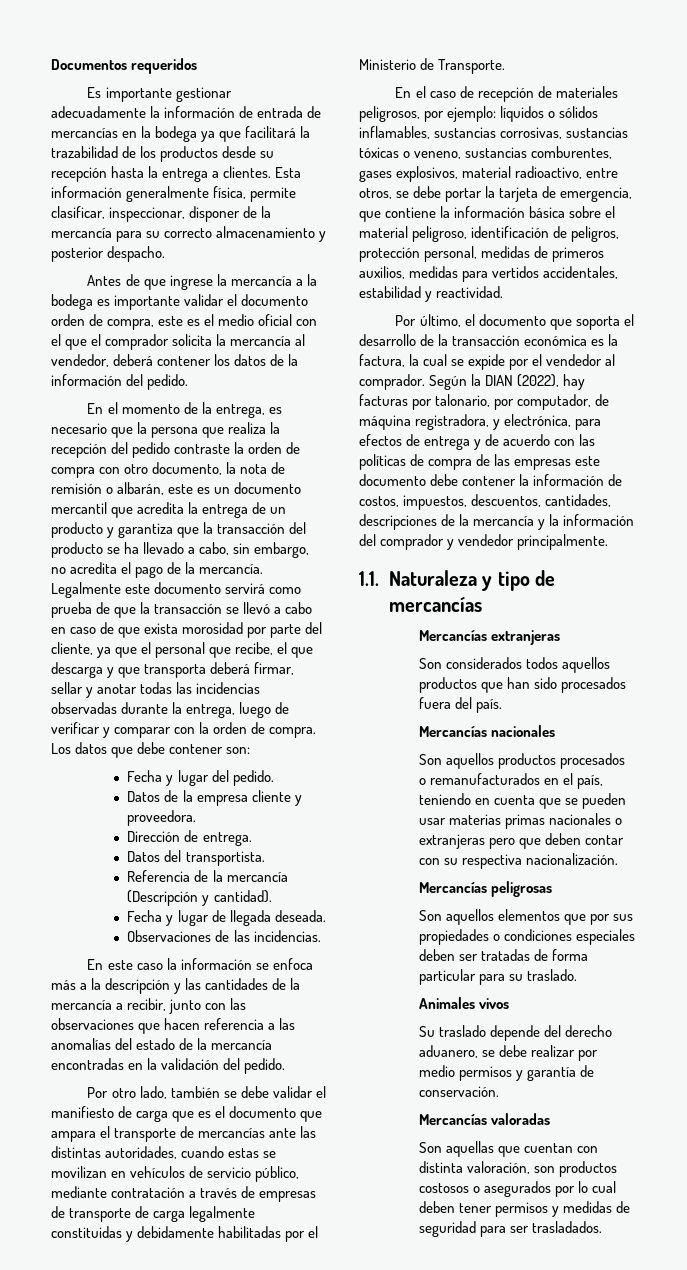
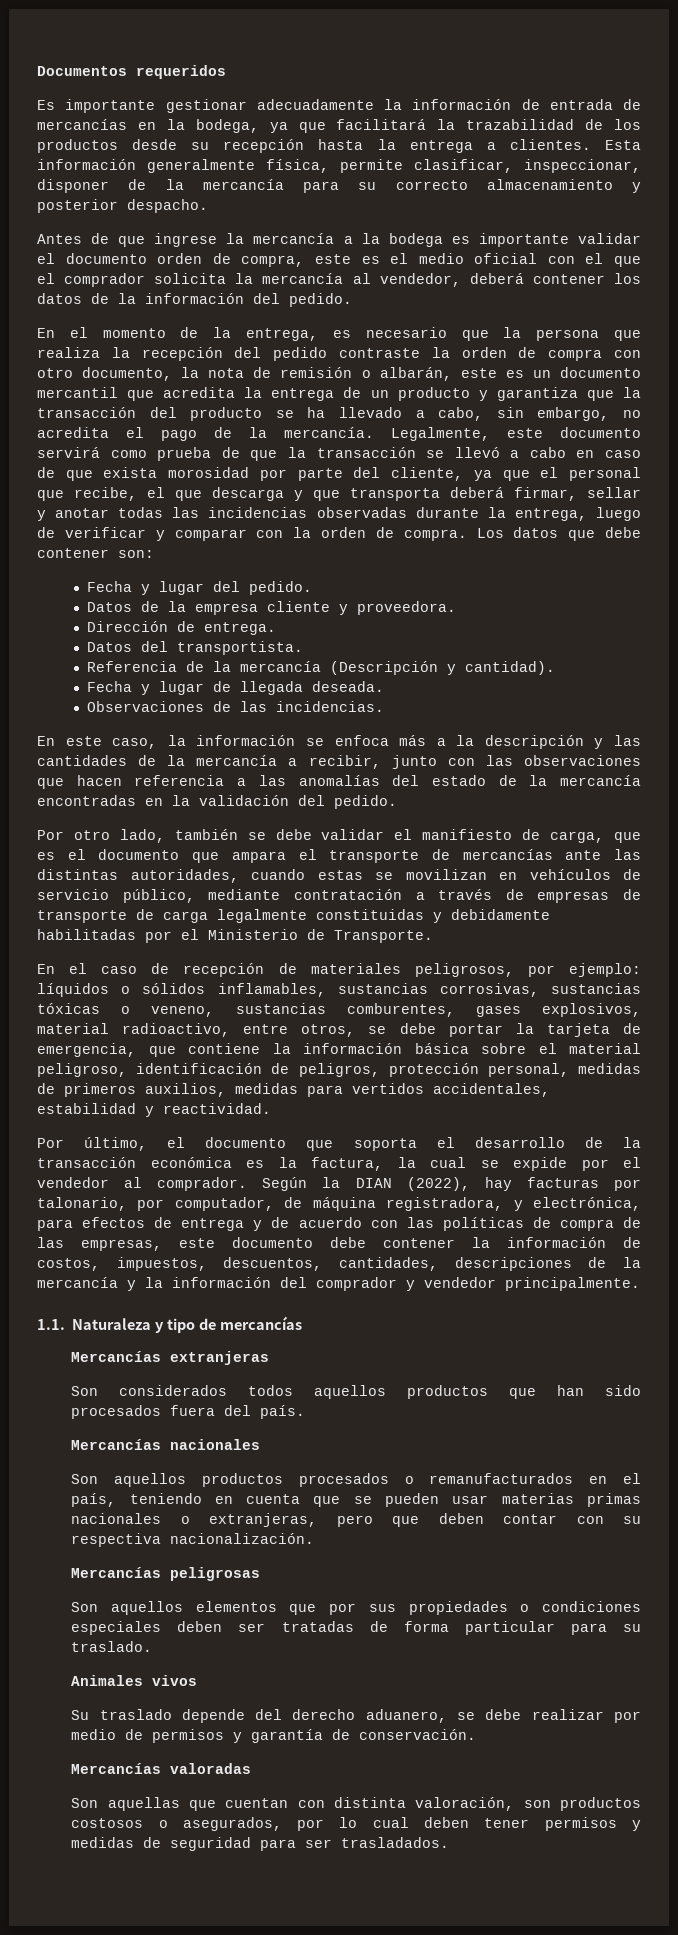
[155,126,198,142] bodega -> [195,119,259,133] bodega,
[51,582,121,598] Legalmente -> [391,427,490,441] Legalmente,
[136,963,163,970] caso -> [112,738,158,749] caso,
[136,1110,169,1122] carga -> [550,831,605,843] carga,
[514,459,572,470] empresas -> [81,1239,162,1251] empresas,
[418,834,485,849] extranjeras -> [209,1513,318,1527] extranjeras,
(455, 1071) none -> [125,1729,144,1740] de
[484,1181,552,1197] asegurados -> [182,1817,282,1831] asegurados,

